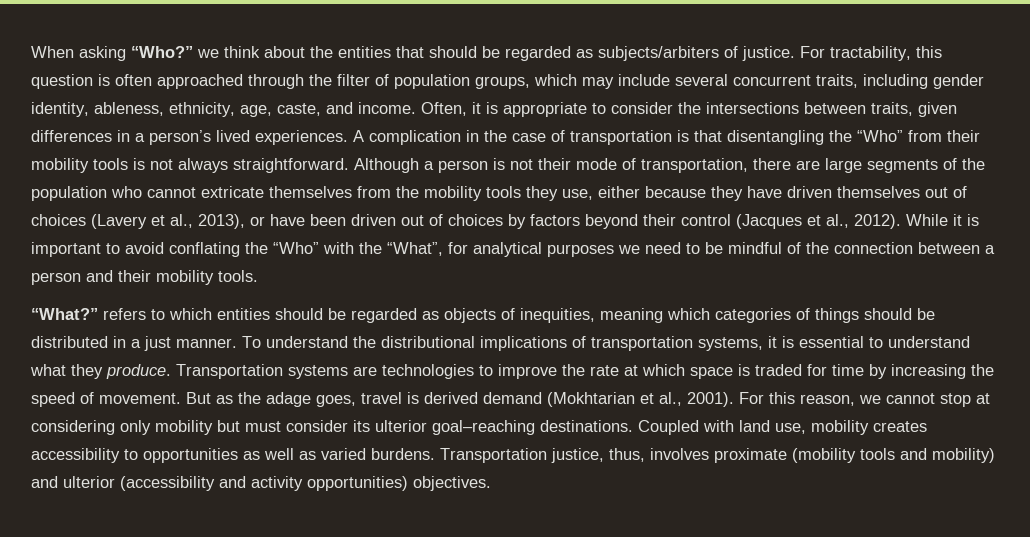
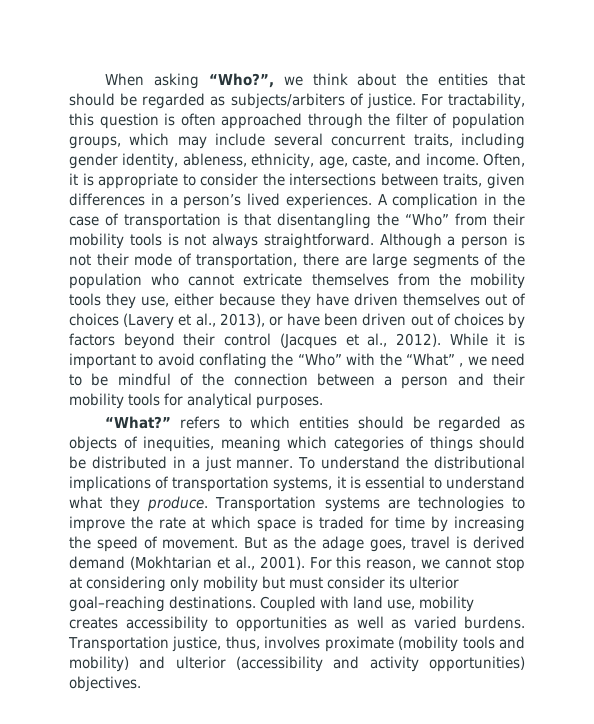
[131,46,193,58] “Who?” -> [208,73,274,88] “Who?”,
[387,242,614,257] “What”, for analytical purposes -> [405,353,464,367] “What” ,
[218,270,258,282] tools. -> [128,393,324,409] tools for analytical purposes.

